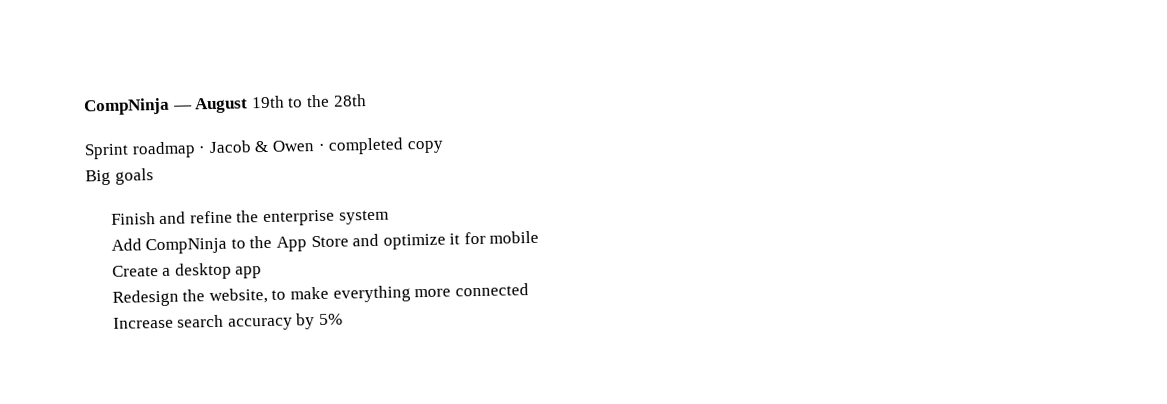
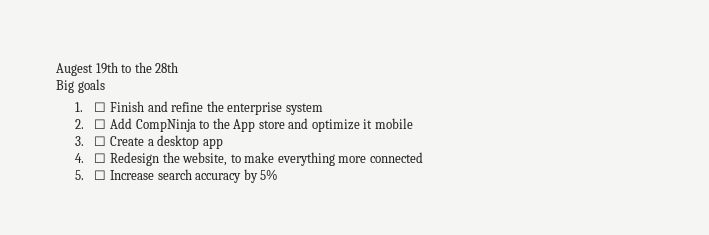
[83,97,249,116] CompNinja — August -> [56,63,93,76] Augest
[84,137,444,160] // Sprint roadmap · Jacob & Owen · completed copy -> (179, 67) none
(154, 176) none -> [75,102,107,112] 1. ☐
(389, 217) none -> [75,119,107,129] 2. ☐
[310,235,349,248] Store -> [258,120,285,129] store
[463,231,486,245] for -> (373, 124) none
(540, 237) none -> [75,136,107,146] 3. ☐
(263, 272) none -> [75,153,107,163] 4. ☐
(529, 290) none -> [75,170,107,180] 5. ☐

